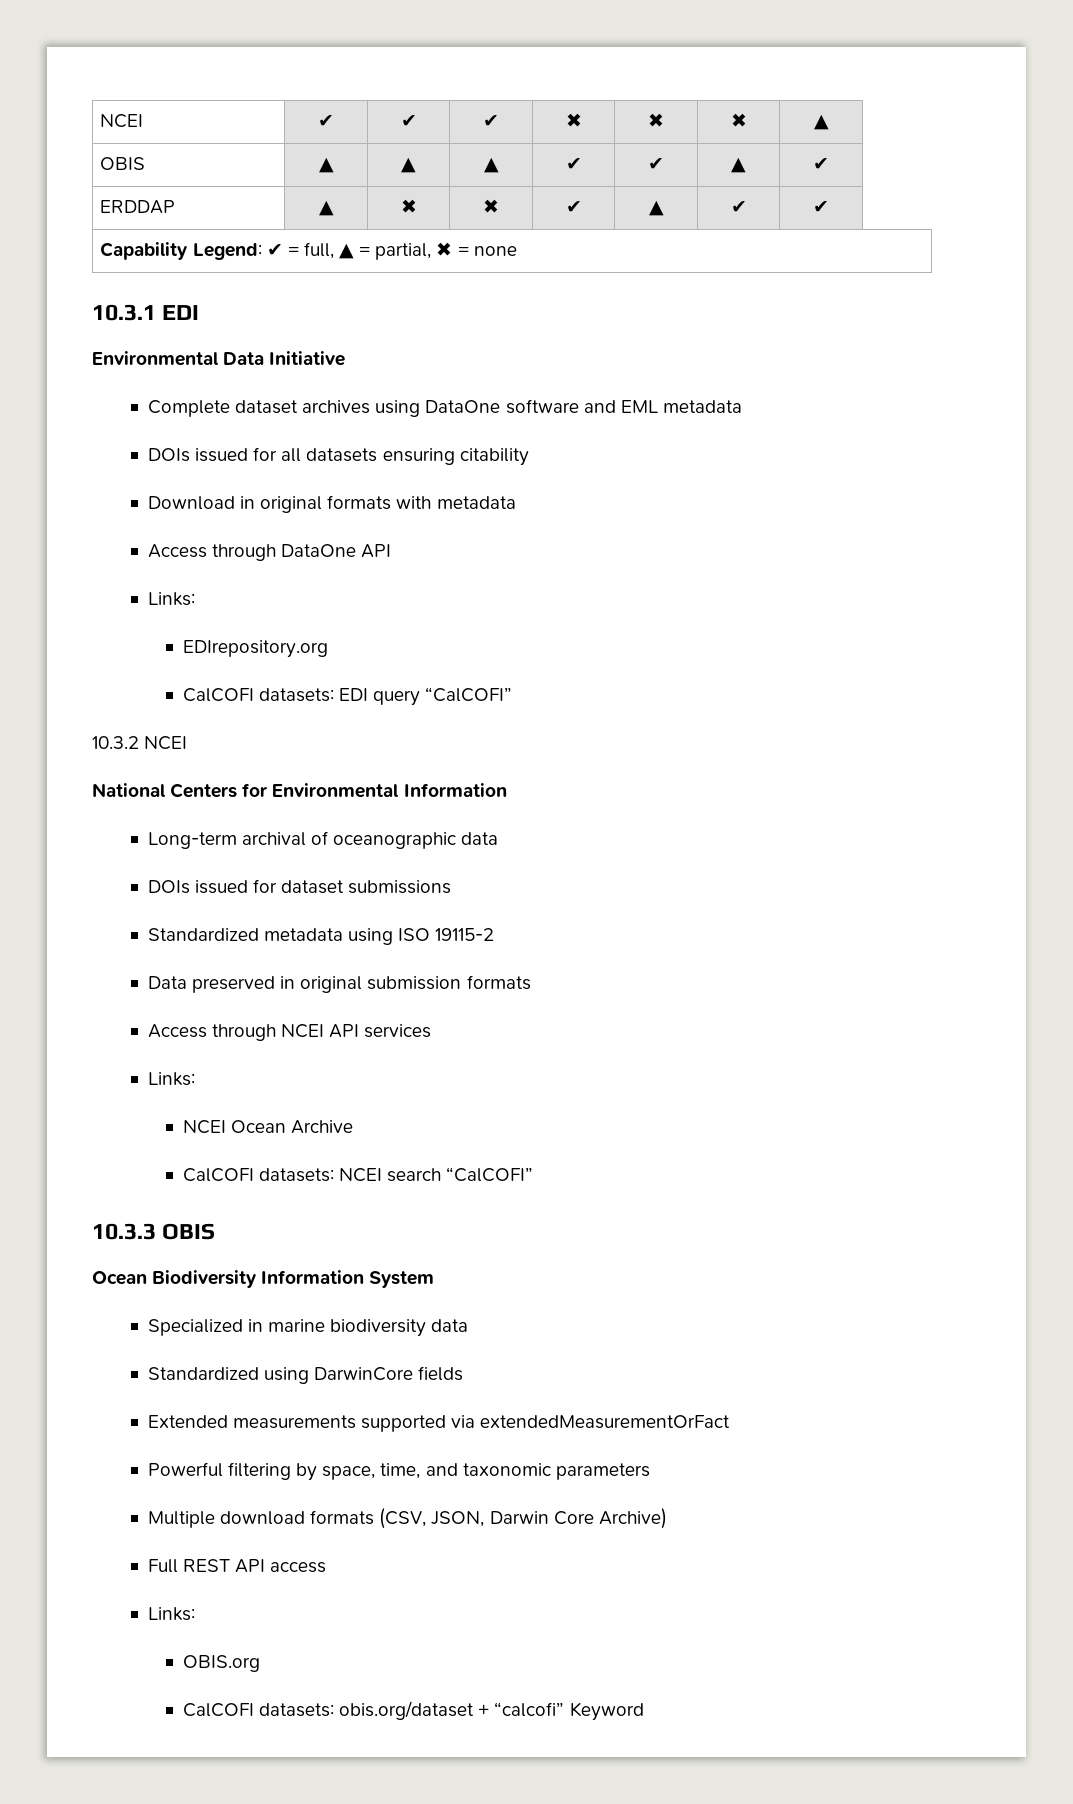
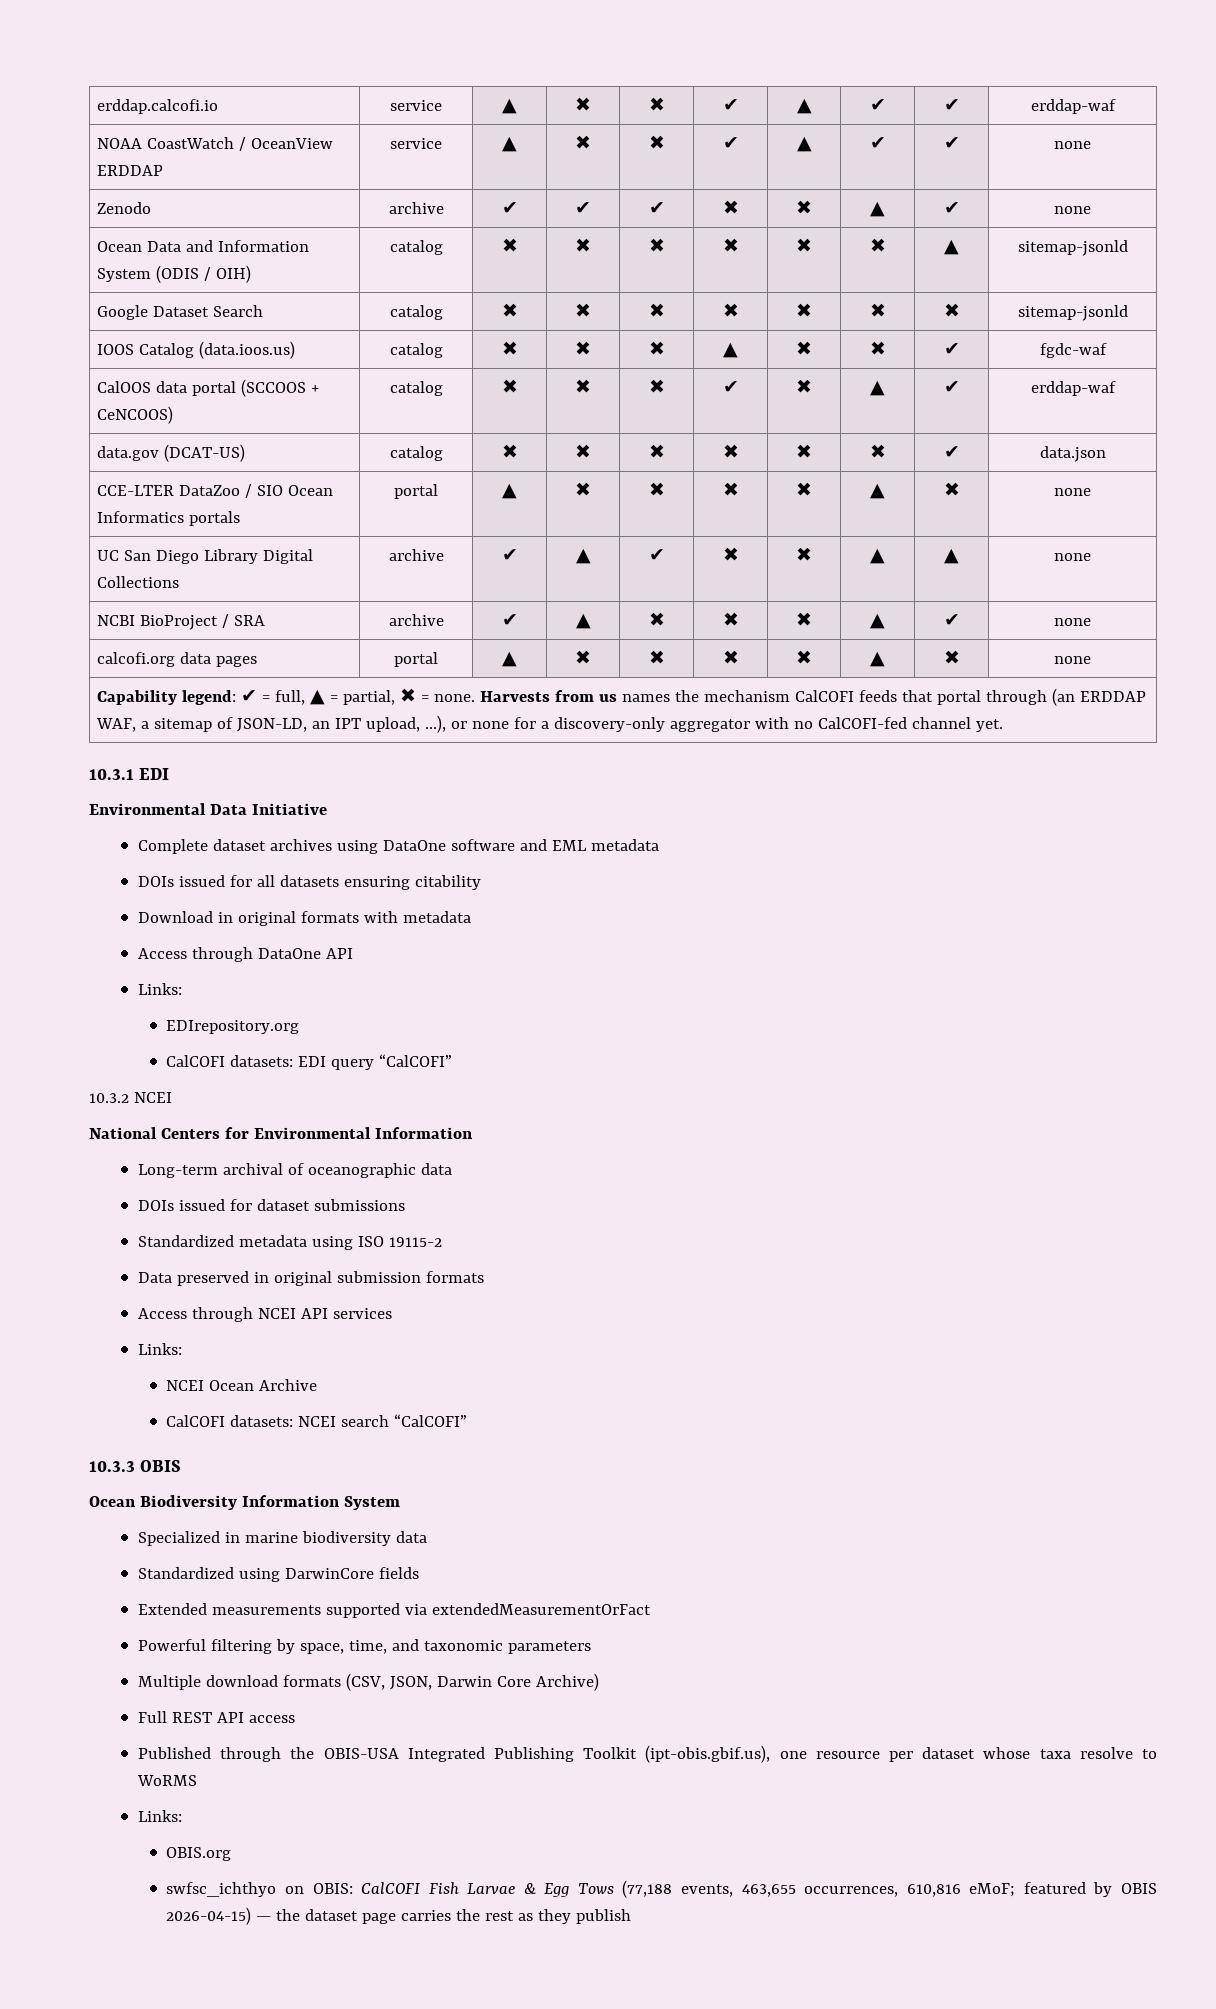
[100,114,144,128] [318,115,334,127] [400,115,417,127] [483,115,499,127] [565,113,582,127] [648,113,664,127] [730,113,747,127] [813,114,829,130] [100,157,146,170] [318,157,334,173] [401,157,416,173] [483,157,499,173] [565,158,582,170] [648,158,664,170] [731,157,746,173] [813,158,829,170] [100,200,176,214] [318,200,334,216] [400,199,417,213] [483,199,499,213] [565,201,582,213] [648,200,664,216] [730,201,747,213] [813,201,829,213] NCEI | ✔ | ✔ | ✔ | ✖ | ✖ | ✖ | ▲ // OBIS | ▲ | ▲ | ▲ | ✔ | ✔ | ▲ | ✔ // ERDDAP | ▲ | ✖ | ✖ | ✔ | ▲ | ✔ | ✔ -> [97,99,219,114] [390,100,442,111] [502,98,517,114] [575,97,591,111] [648,97,665,111] [722,99,739,111] [796,98,812,114] [869,99,886,111] [943,99,960,111] [1030,99,1116,114] [97,137,334,151] [97,165,164,176] [390,138,442,149] [502,136,517,152] [575,135,591,149] [648,135,665,149] [722,137,739,149] [796,136,812,152] [869,137,886,149] [943,137,960,149] [1054,141,1091,149] [97,202,152,214] [388,202,444,214] [501,202,518,214] [575,202,591,214] [648,202,665,214] [722,200,739,214] [796,200,812,214] [870,201,885,217] [943,202,960,214] [1054,206,1091,214] [97,240,310,252] [97,265,252,283] [389,240,443,255] [501,238,518,252] [575,238,591,252] [648,238,665,252] [722,238,739,252] [796,238,812,252] [869,238,886,252] [944,239,959,255] [1017,240,1128,256] [97,305,264,320] [389,305,443,320] [501,303,518,317] [575,303,591,317] [648,303,665,317] [722,303,739,317] [796,303,812,317] [869,303,886,317] [943,303,960,317] [1017,305,1128,321] [97,341,296,359] [389,343,443,358] [501,341,518,355] [575,341,591,355] [648,341,665,355] [723,342,738,358] [796,341,812,355] [869,341,886,355] [943,343,960,355] [1039,343,1107,358] [97,379,320,397] [97,406,174,424] [389,381,443,396] [501,379,518,393] [575,379,591,393] [648,379,665,393] [722,381,739,393] [796,379,812,393] [870,380,885,396] [943,381,960,393] [1030,381,1116,396] [97,444,246,462] [389,446,443,461] [501,444,518,458] [575,444,591,458] [648,444,665,458] [722,444,739,458] [796,444,812,458] [869,444,886,458] [943,446,960,458] [1039,446,1106,462] [97,484,334,498] [97,511,241,526] [394,484,438,499] [502,483,517,499] [575,482,591,496] [648,482,665,496] [722,482,739,496] [796,482,812,496] [870,483,885,499] [943,482,960,496] [1054,488,1091,496] [97,549,314,564] [97,576,180,588] [388,549,444,561] [501,549,518,561] [575,548,591,564] [648,549,665,561] [722,547,739,561] [796,547,812,561] [870,548,885,564] [944,548,959,564] [1054,553,1091,561] [97,614,266,630] [388,614,444,626] [501,614,518,626] [575,613,591,629] [648,612,665,626] [722,612,739,626] [796,612,812,626] [870,613,885,629] [943,614,960,626] [1054,618,1091,626] [97,652,258,667] [394,652,438,667] [502,651,517,667] [575,650,591,664] [648,650,665,664] [722,650,739,664] [796,650,812,664] [870,651,885,667] [943,650,960,664] [1054,656,1091,664] erddap.calcofi.io | service | ▲ | ✖ | ✖ | ✔ | ▲ | ✔ | ✔ | erddap-waf // NOAA CoastWatch / OceanView ERDDAP | service | ▲ | ✖ | ✖ | ✔ | ▲ | ✔ | ✔ | none // Zenodo | archive | ✔ | ✔ | ✔ | ✖ | ✖ | ▲ | ✔ | none // Ocean Data and Information System (ODIS / OIH) | catalog | ✖ | ✖ | ✖ | ✖ | ✖ | ✖ | ▲ | sitemap-jsonld // Google Dataset Search | catalog | ✖ | ✖ | ✖ | ✖ | ✖ | ✖ | ✖ | sitemap-jsonld // IOOS Catalog (data.ioos.us) | catalog | ✖ | ✖ | ✖ | ▲ | ✖ | ✖ | ✔ | fgdc-waf // CalOOS data portal (SCCOOS + CeNCOOS) | catalog | ✖ | ✖ | ✖ | ✔ | ✖ | ▲ | ✔ | erddap-waf // data.gov (DCAT-US) | catalog | ✖ | ✖ | ✖ | ✖ | ✖ | ✖ | ✔ | data.json // CCE-LTER DataZoo / SIO Ocean Informatics portals | portal | ▲ | ✖ | ✖ | ✖ | ✖ | ▲ | ✖ | none // UC San Diego Library Digital Collections | archive | ✔ | ▲ | ✔ | ✖ | ✖ | ▲ | ▲ | none // NCBI BioProject / SRA | archive | ✔ | ▲ | ✖ | ✖ | ✖ | ▲ | ✔ | none // calcofi.org data pages | portal | ▲ | ✖ | ✖ | ✖ | ✖ | ▲ | ✖ | none
[192,243,262,260] Legend: -> [182,690,237,705] legend:
[457,246,517,256] = none -> [420,688,1146,706] [96,715,1003,733] = none. Harvests from us names the mechanism CalCOFI feeds that portal through (an ERDDAP WAF, a sitemap of JSON-LD, an IPT upload, …), or none for a discovery-only aggregator with no CalCOFI-fed channel yet.
[147,1607,195,1621] [182,1655,260,1672] [182,1701,644,1721] Links: // OBIS.org // CalCOFI datasets: obis.org/dataset + “calcofi” Keyword -> [137,1745,1157,1763] [136,1775,197,1786] [137,1810,182,1822] [166,1847,232,1861] [166,1880,1157,1898] [166,1907,632,1925] Published through the OBIS-USA Integrated Publishing Toolkit (ipt-obis.gbif.us), one resource per dataset whose taxa resolve to WoRMS // Links: // OBIS.org // swfsc_ichthyo on OBIS: CalCOFI Fish Larvae & Egg Tows (77,188 events, 463,655 occurrences, 610,816 eMoF; featured by OBIS 2026-04-15) — the dataset page carries the rest as they publish

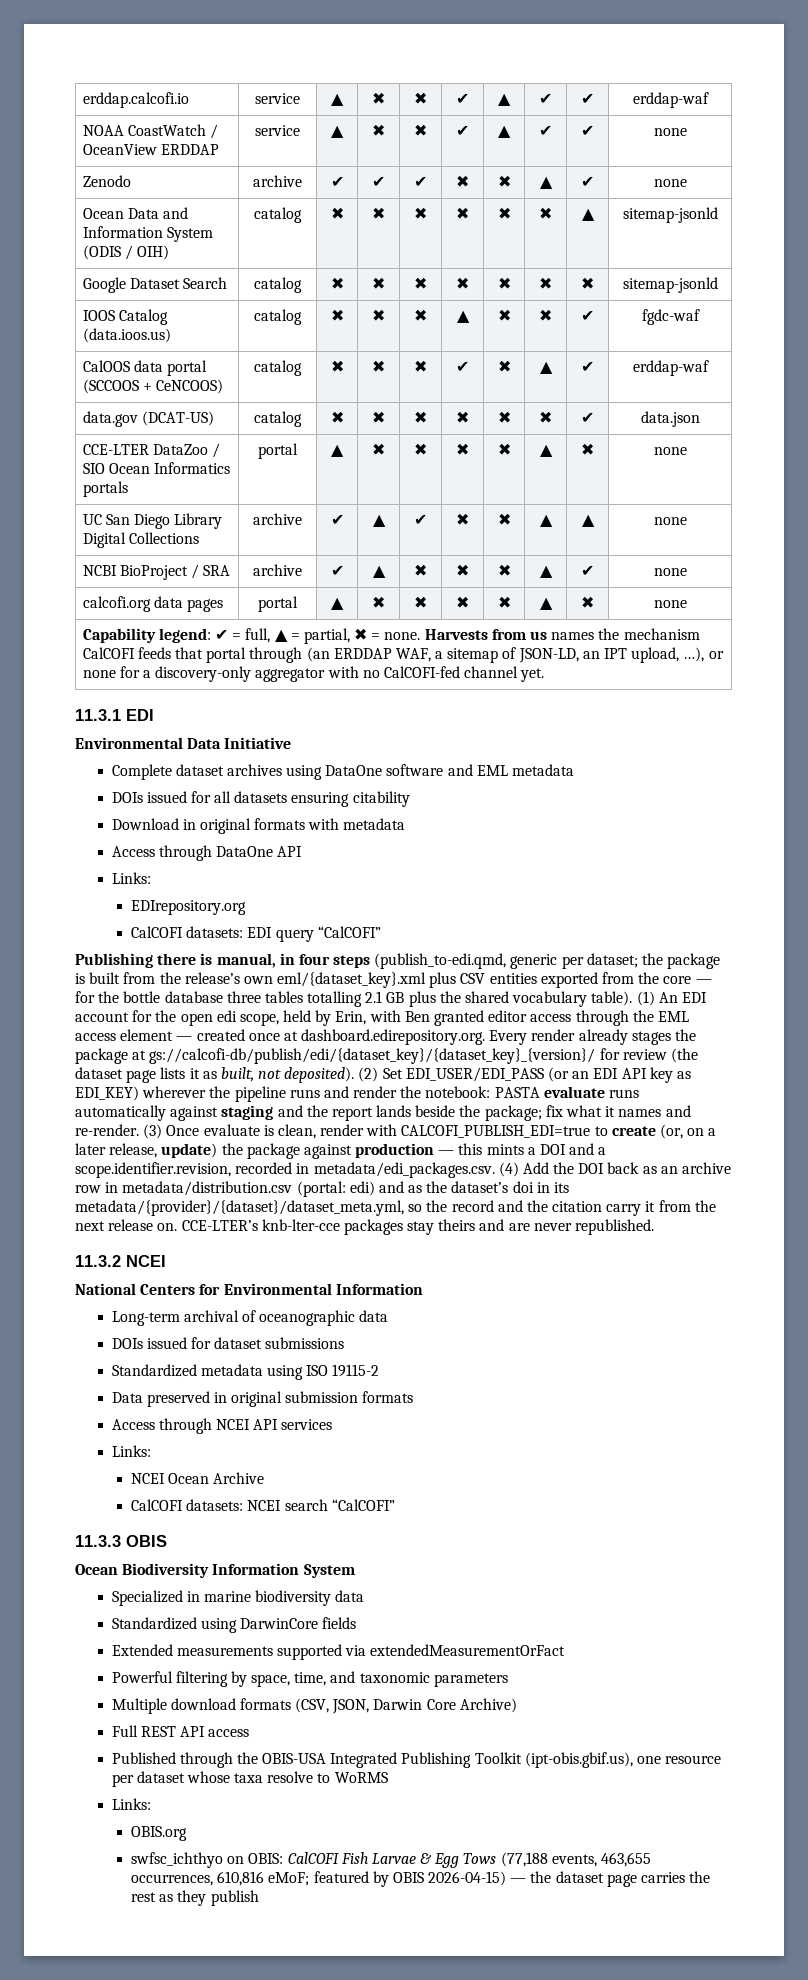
[89,769,134,780] 10.3.1 -> [75,709,121,721] 11.3.1
[89,1093,129,1103] 10.3.2 -> [75,953,721,969] [75,972,712,988] [75,991,707,1007] [75,1010,689,1026] [75,1029,697,1045] [75,1048,698,1064] [75,1067,691,1083] [75,1086,640,1102] [75,1105,691,1121] [75,1124,717,1139] [75,1143,607,1159] [75,1162,732,1178] [75,1181,570,1197] [75,1200,716,1216] [75,1219,655,1235] [75,1255,121,1267] Publishing there is manual, in four steps (publish_to-edi.qmd, generic per dataset; the package is built from the release’s own eml/{dataset_key}.xml plus CSV entities exported from the core — for the bottle database three tables totalling 2.1 GB plus the shared vocabulary table). (1) An EDI account for the open edi scope, held by Erin, with Ben granted editor access through the EML access element — created once at dashboard.edirepository.org. Every render already stages the package at gs://calcofi-db/publish/edi/{dataset_key}/{dataset_key}_{version}/ for review (the dataset page lists it as built, not deposited). (2) Set EDI_USER/EDI_PASS (or an EDI API key as EDI_KEY) wherever the pipeline runs and render the notebook: PASTA evaluate runs automatically against staging and the report lands beside the package; fix what it names and re-render. (3) Once evaluate is clean, render with CALCOFI_PUBLISH_EDI=true to create (or, on a later release, update) the package against production — this mints a DOI and a scope.identifier.revision, recorded in metadata/edi_packages.csv. (4) Add the DOI back as an archive row in metadata/distribution.csv (portal: edi) and as the dataset’s doi in its metadata/{provider}/{dataset}/dataset_meta.yml, so the record and the citation carry it from the next release on. CCE-LTER’s knb-lter-cce packages stay theirs and are never republished. // 11.3.2
[89,1461,135,1472] 10.3.3 -> [75,1535,121,1547] 11.3.3

